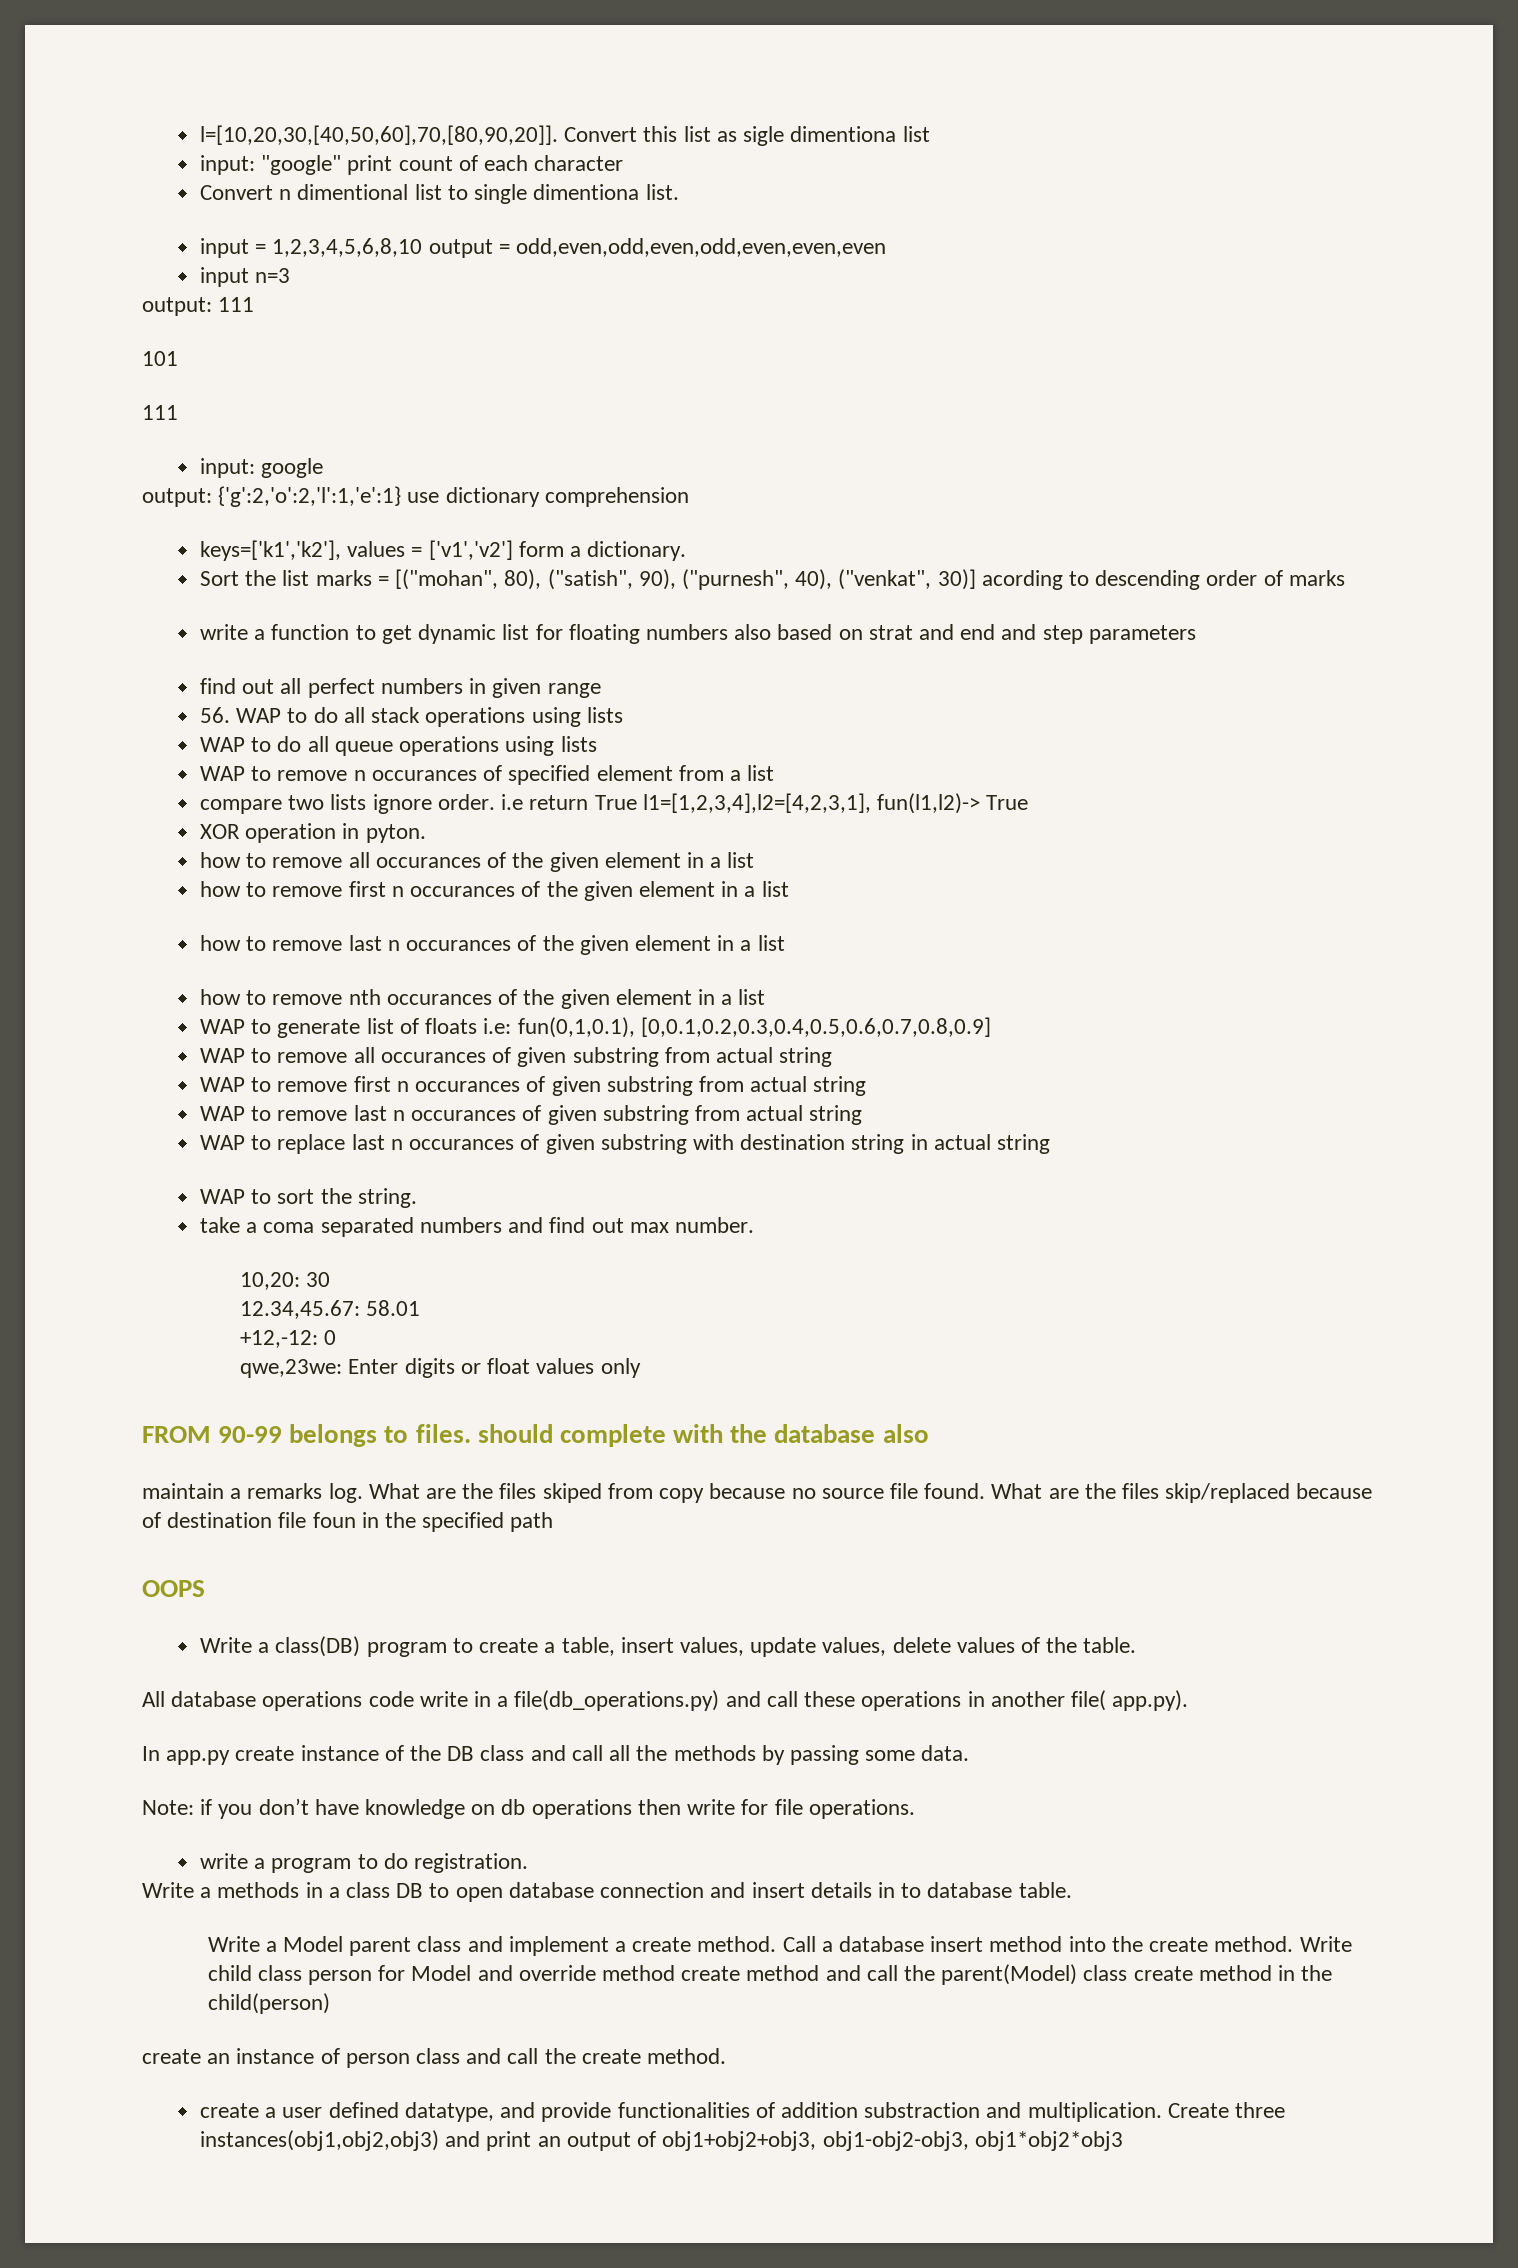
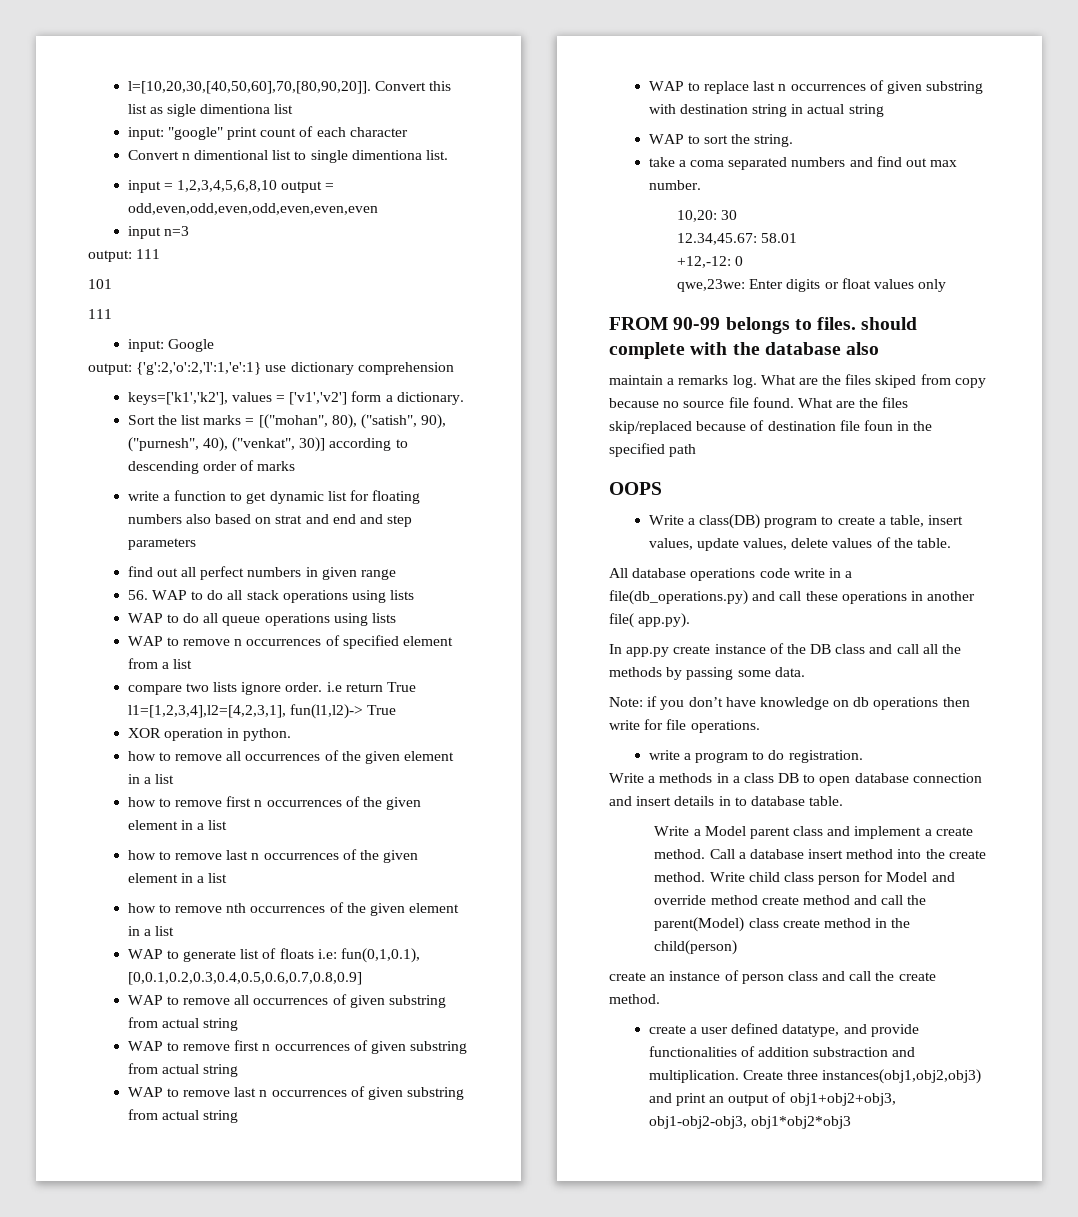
[261,458,324,478] google -> [167,339,214,352] Google
[981,570,1063,590] acording -> [329,438,392,451] according
[371,770,477,781] occurances -> [246,639,322,646] occurrences
[365,824,426,843] pyton. -> [243,728,292,741] python.
[375,857,481,868] occurances -> [245,754,321,761] occurrences
[410,886,516,897] occurances -> [266,800,342,807] occurrences
[406,940,512,951] occurances -> [263,853,339,860] occurrences
[386,994,492,1005] occurances -> [250,906,326,913] occurrences
[380,1052,486,1063] occurances -> [253,998,329,1005] occurrences
[415,1081,521,1092] occurances -> [274,1044,350,1051] occurrences
[411,1110,517,1121] occurances -> [271,1090,347,1097] occurrences
[409,1139,515,1150] occurances -> [790,84,866,91] occurrences

